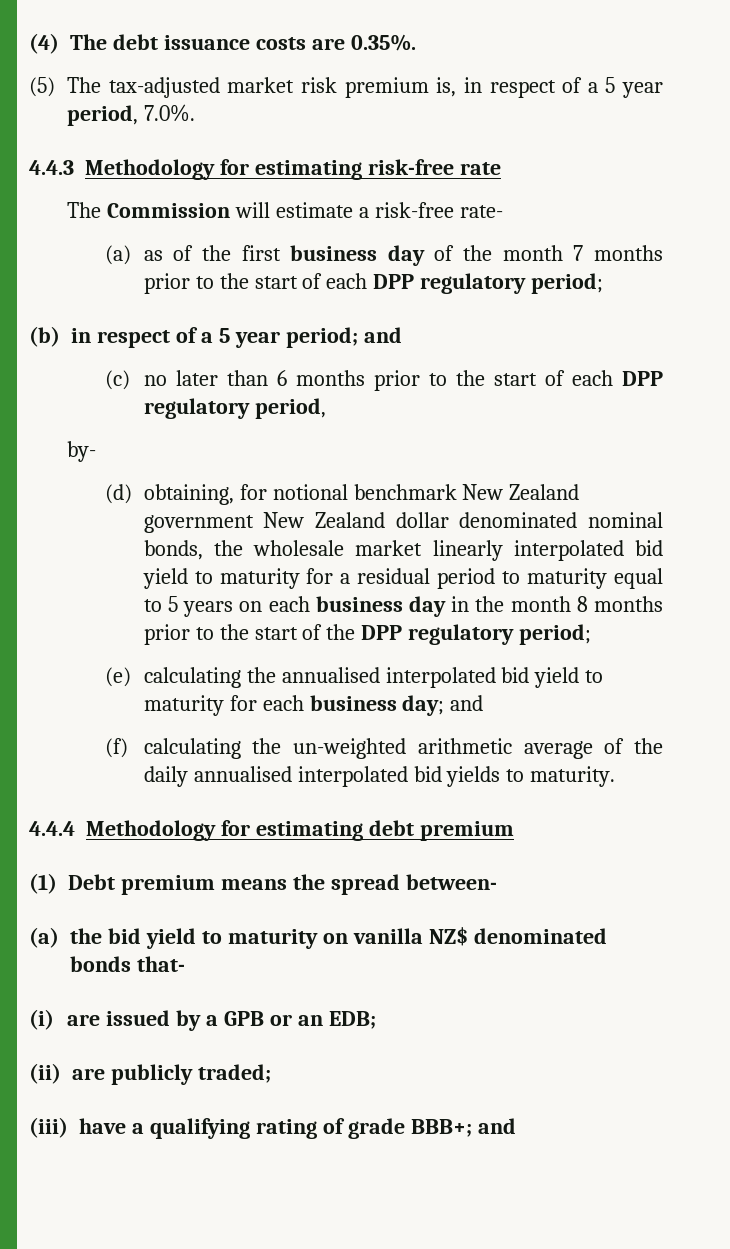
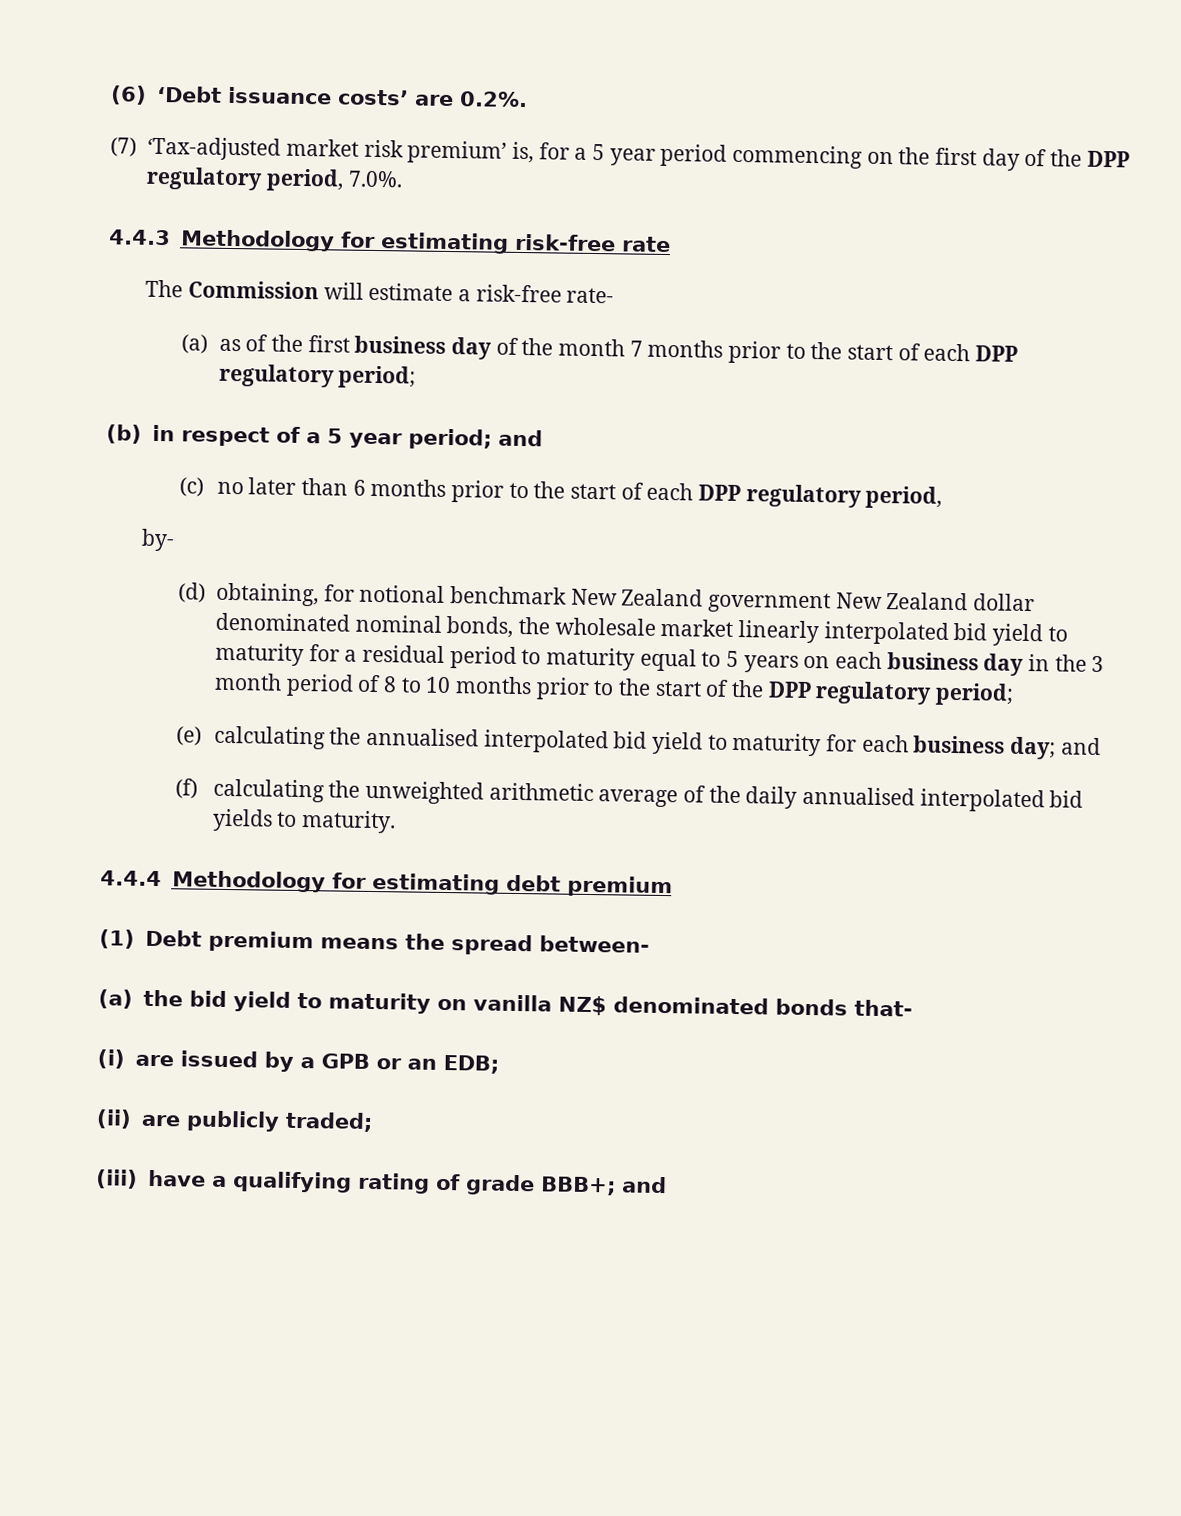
[29,33,416,54] [29,77,663,98] (4) The debt issuance costs are 0.35%. // (5) The tax-adjusted market risk premium is, in respect of a 5 year -> [110,85,528,108] [110,136,1130,171] [146,166,264,191] (6) ‘Debt issuance costs’ are 0.2%. // (7) ‘Tax-adjusted market risk premium’ is, for a 5 year period commencing on the first day of the DPP regulatory
[510,596,588,612] month 8 -> [1091,655,1105,673] [213,672,452,697] 3 month period of 8 to 10
[293,738,407,759] un-weighted -> [365,780,485,805] unweighted

